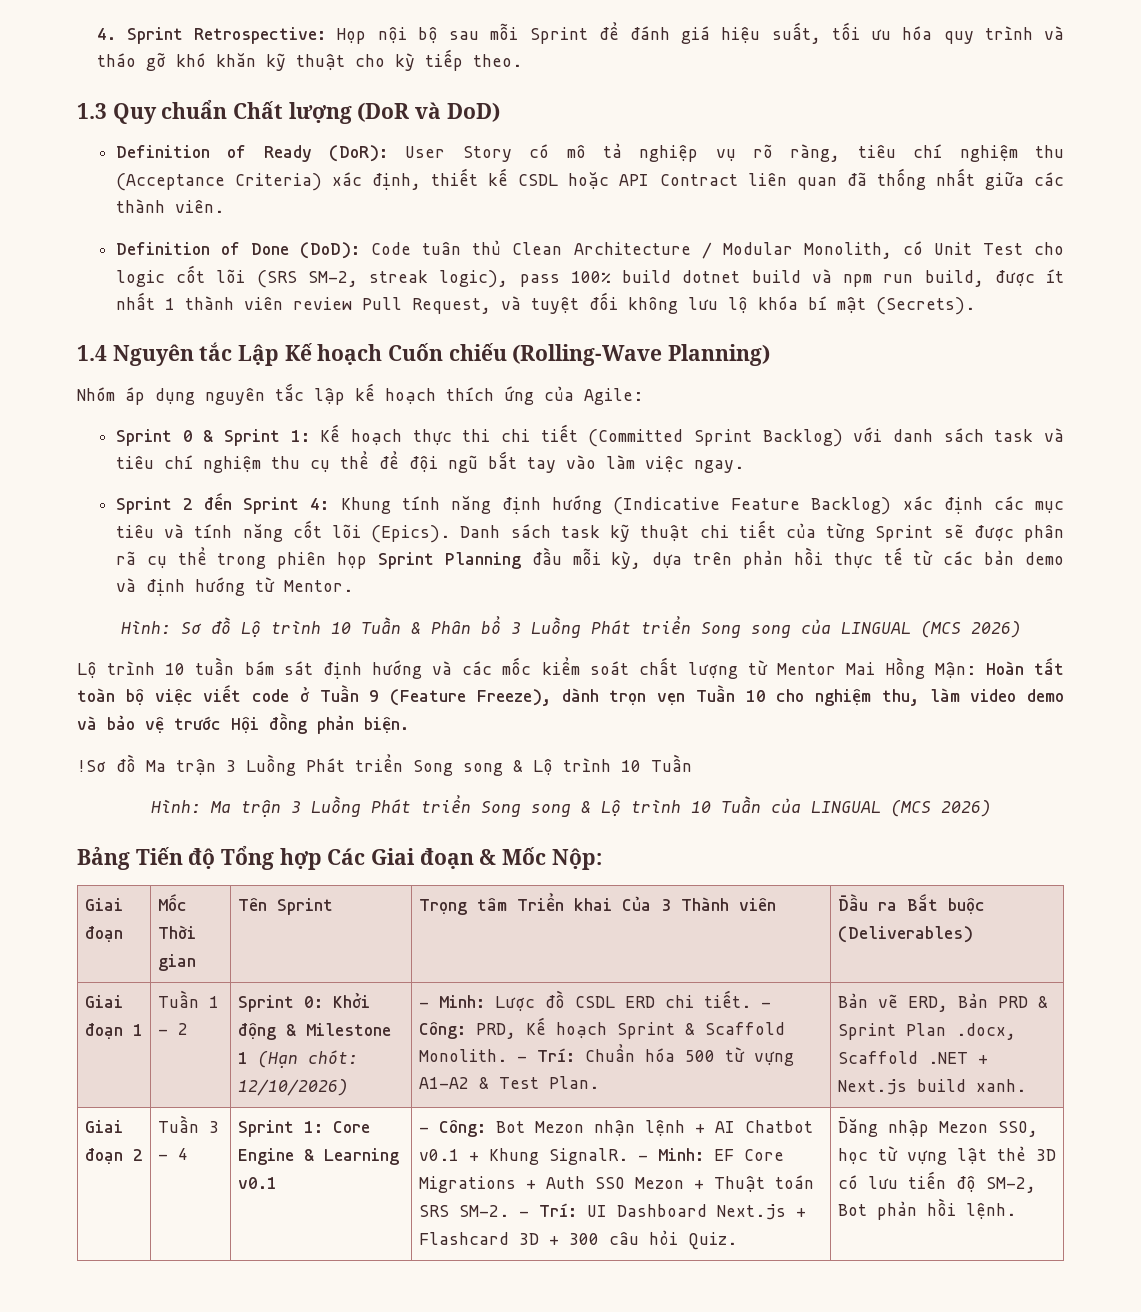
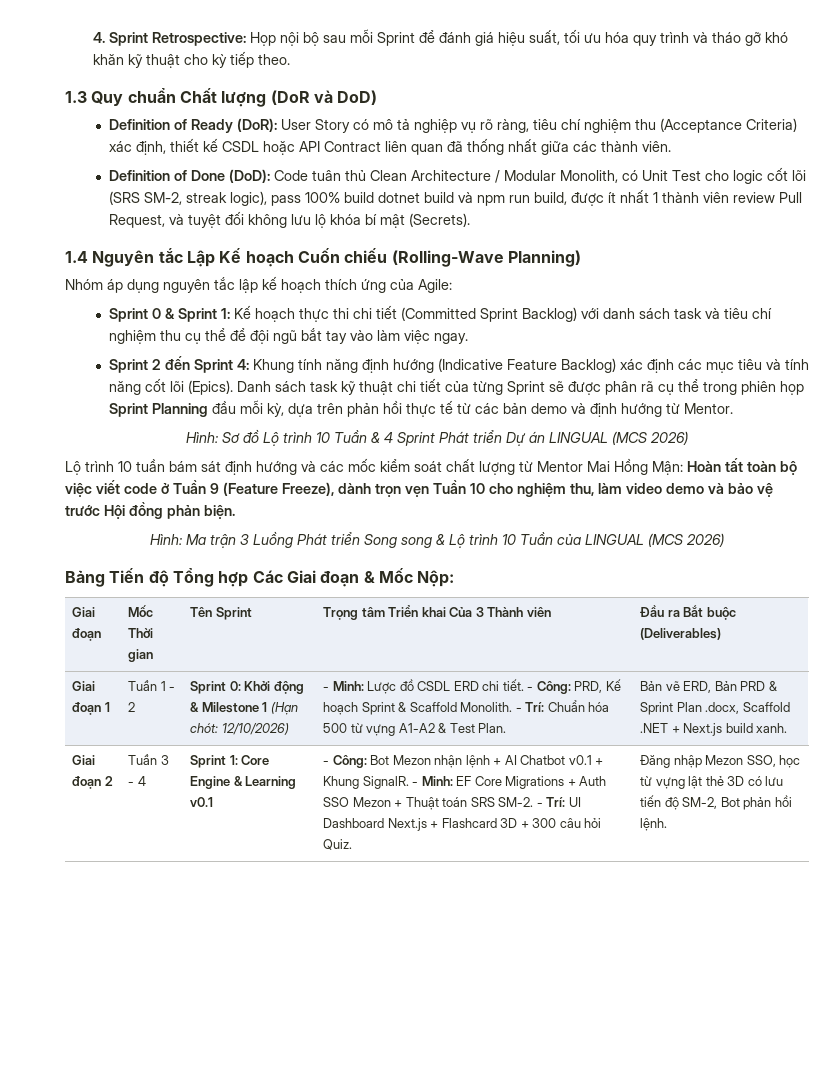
[430,616,831,638] Phân bổ 3 Luồng Phát triển Song song của -> [384,430,545,446] 4 Sprint Phát triển Dự án
[77,754,692,776] // !Sơ đồ Ma trận 3 Luồng Phát triển Song song & Lộ trình 10 Tuần -> (235, 512) none

